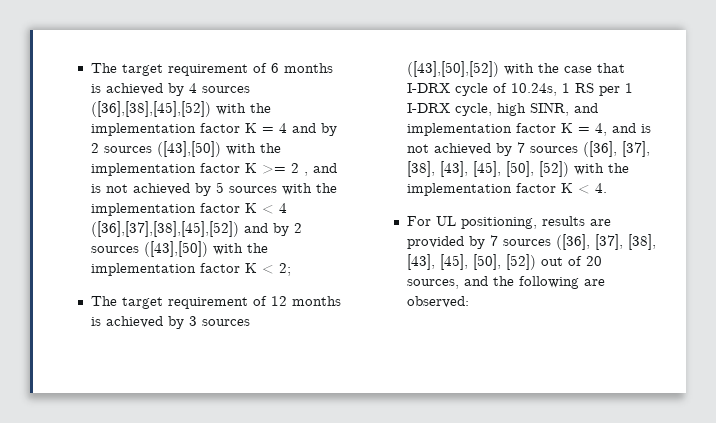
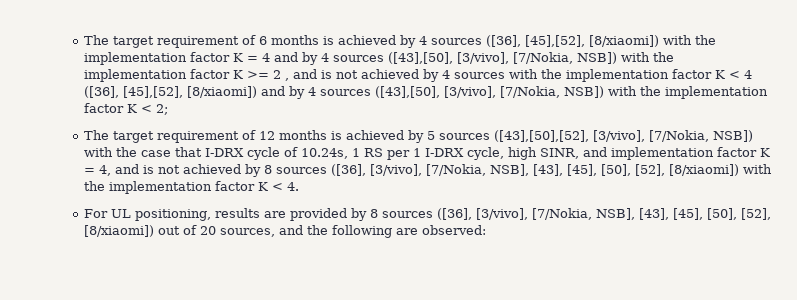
[91,101,212,117] ([36],[38],[45],[52]) -> [486,35,660,47] ([36], [45],[52], [8/xiaomi])
[91,141,222,157] 2 sources ([43],[50]) -> [321,52,618,64] 4 sources ([43],[50], [3/vivo], [7/Nokia, NSB])
[216,182,225,193] 5 -> [442,70,451,79] 4
[91,221,303,237] [91,241,209,257] ([36],[37],[38],[45],[52]) and by 2 sources ([43],[50]) -> [84,86,605,99] ([36], [45],[52], [8/xiaomi]) and by 4 sources ([43],[50], [3/vivo], [7/Nokia, NSB])
[189,316,251,326] [407,61,500,77] 3 sources ([43],[50],[52]) -> [427,130,754,142] 5 sources ([43],[50],[52], [3/vivo], [7/Nokia, NSB])
[517,141,651,157] [407,161,570,177] 7 sources ([36], [37], [38], [43], [45], [50], [52]) -> [264,164,740,176] 8 sources ([36], [3/vivo], [7/Nokia, NSB], [43], [45], [50], [52], [8/xiaomi])
[490,234,657,250] [407,254,537,270] 7 sources ([36], [37], [38], [43], [45], [50], [52]) -> [370,208,772,220] [84,225,155,237] 8 sources ([36], [3/vivo], [7/Nokia, NSB], [43], [45], [50], [52], [8/xiaomi])

